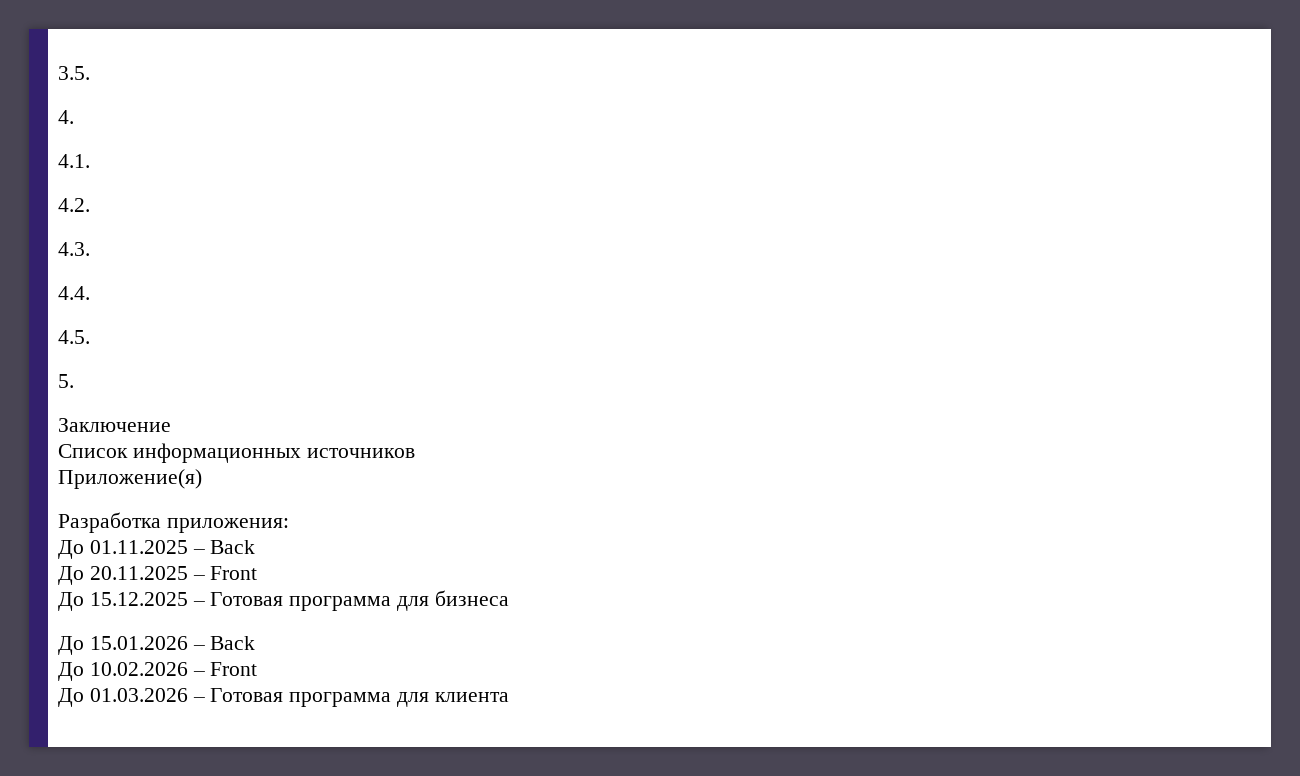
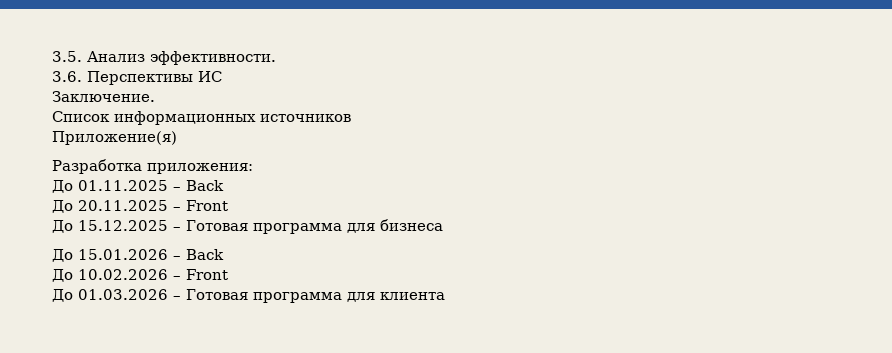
[58,110,74,124] [58,154,90,168] [58,198,90,212] [58,242,90,256] [58,286,90,300] [58,330,90,344] [58,374,74,388] [58,418,171,432] // 4. // 4.1. // 4.2. // 4.3. // 4.4. // 4.5. // 5. // Заключение -> [87,51,276,65] [52,71,222,85] [52,91,155,102] Анализ эффективности. // 3.6. Перспективы ИС // Заключение.

